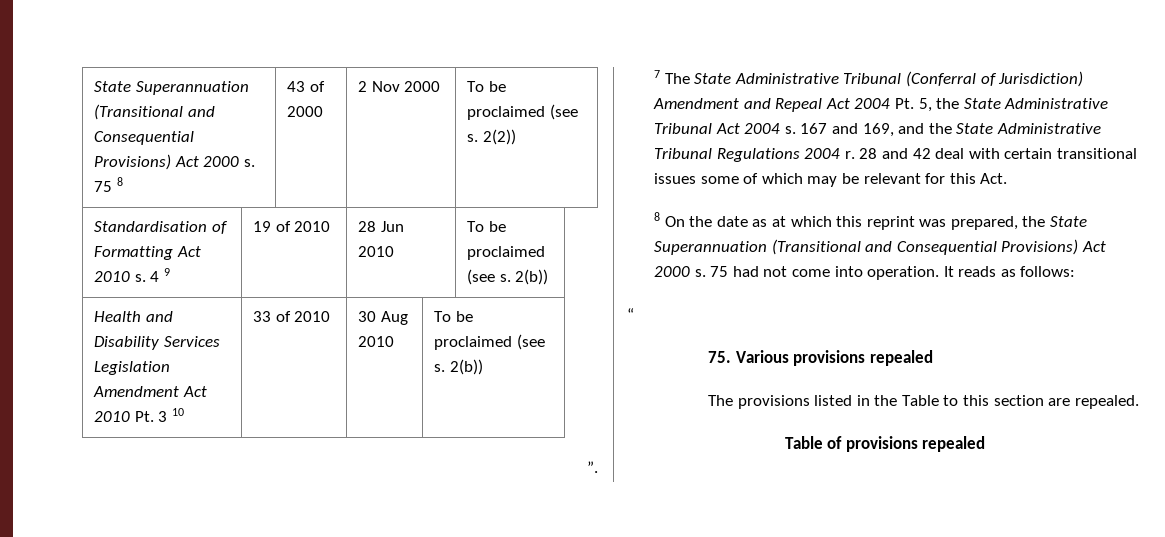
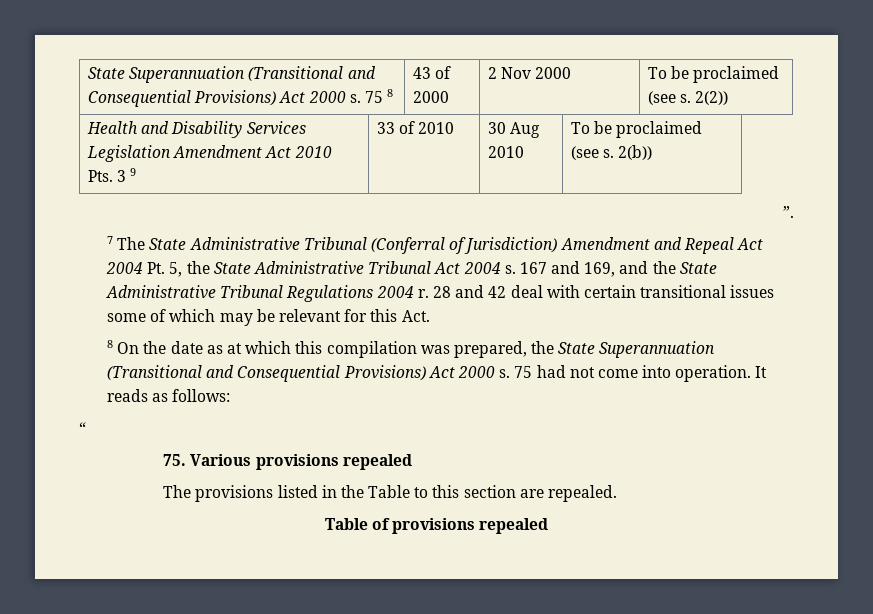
[94,221,228,234] [94,246,201,260] [94,268,170,282] [253,221,331,232] [358,221,404,232] [358,246,395,257] [467,221,506,232] [467,246,546,260] [467,269,549,285] // Standardisation of Formatting Act 2010 s. 4 9 | 19 of 2010 | 28 Jun 2010 | To be proclaimed (see s. 2(b)) -> (729, 98) none
[134,408,184,422] Pt. 3 10 -> [87,168,137,182] Pts. 3 9
[866,216,915,230] reprint -> [326,341,417,358] compilation

